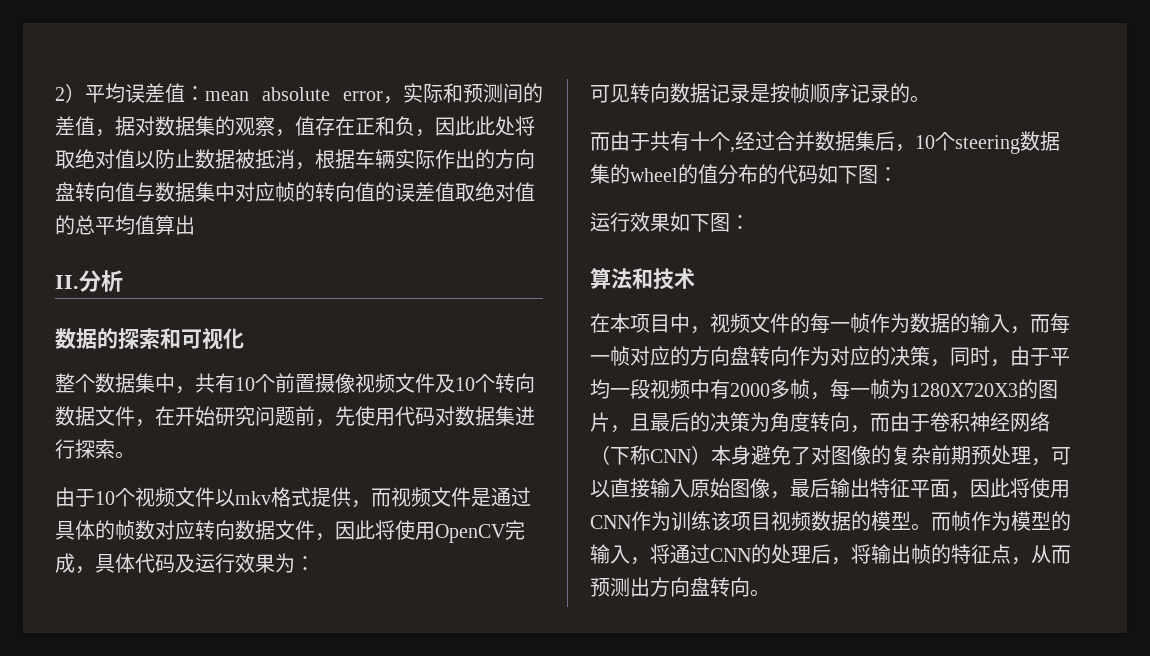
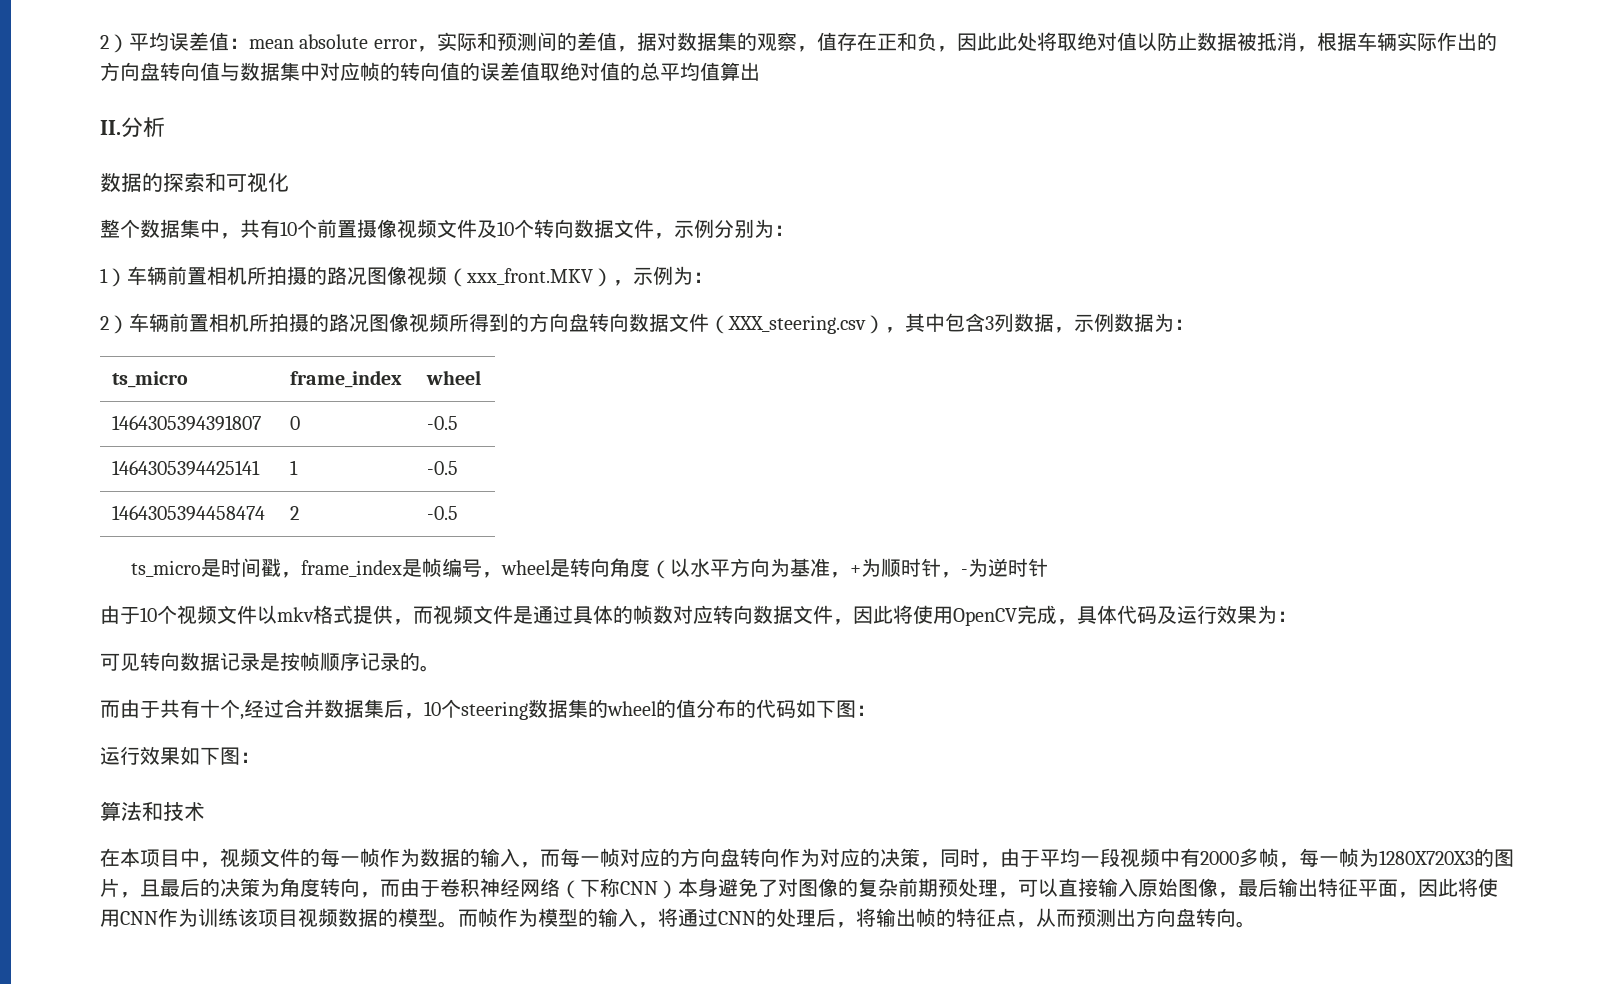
[155,406,535,427] [55,439,135,459] 在开始研究问题前，先使用代码对数据集进行探索。 -> [674,219,794,238] [100,266,713,287] [100,313,1194,334] [112,371,189,388] [290,370,403,388] [426,370,482,385] [112,415,262,431] [290,416,301,430] [427,416,459,430] [112,460,261,476] [290,460,299,475] [427,461,459,475] [112,505,266,521] [290,506,300,520] [427,506,459,520] [131,558,1049,579] 示例分别为： // 1）车辆前置相机所拍摄的路况图像视频（xxx_front.MKV），示例为： // 2）车辆前置相机所拍摄的路况图像视频所得到的方向盘转向数据文件（XXX_steering.csv），其中包含3列数据，示例数据为： // ts_micro | frame_index | wheel // 1464305394391807 | 0 | -0.5 // 1464305394425141 | 1 | -0.5 // 1464305394458474 | 2 | -0.5 // ts_micro是时间戳，frame_index是帧编号，wheel是转向角度（以水平方向为基准，+为顺时针，-为逆时针

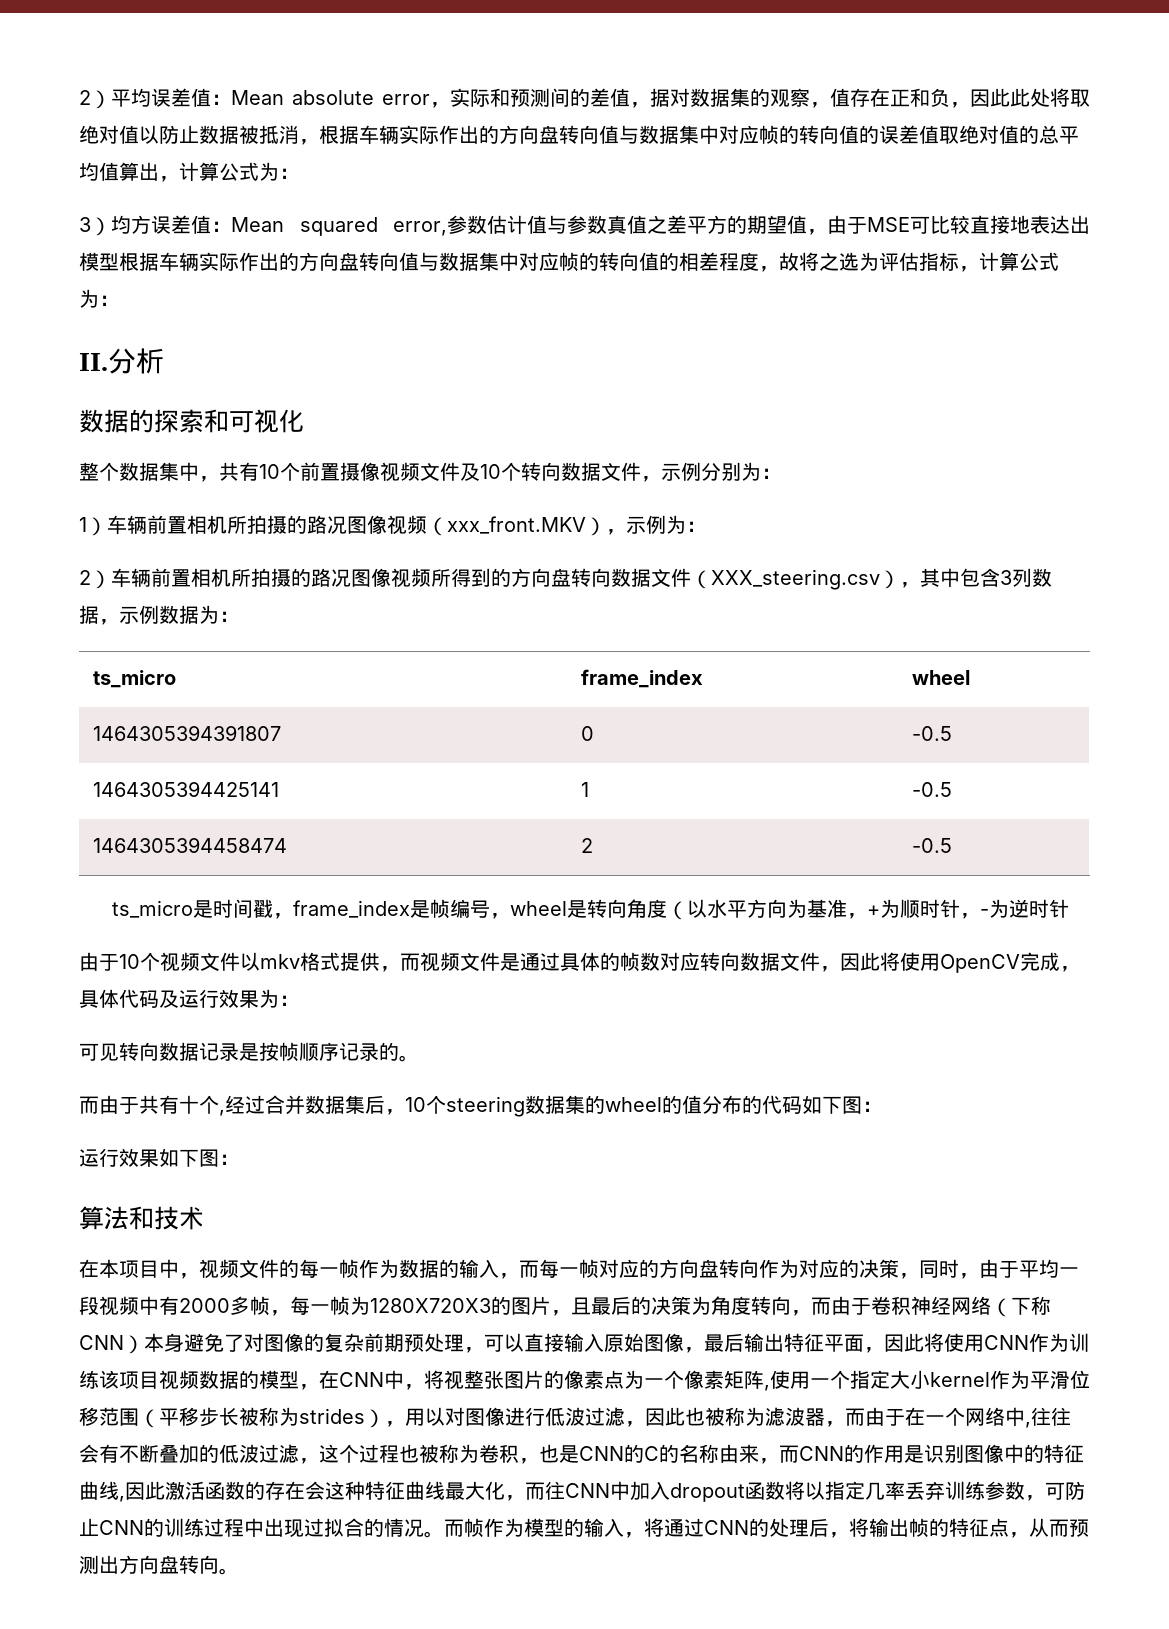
[249,39,294,49] mean -> [231,90,284,105] Mean
(760, 71) none -> [159,162,299,182] [79,215,1090,236] [79,252,1059,272] [79,289,119,308] ，计算公式为： // 3）均方误差值：Mean squared error,参数估计值与参数真值之差平方的期望值，由于MSE可比较直接地表达出模型根据车辆实际作出的方向盘转向值与数据集中对应帧的转向值的相差程度，故将之选为评估指标，计算公式为：
(438, 918) none -> [299,1370,1090,1391] [79,1407,1071,1428] [79,1444,1084,1464] [79,1481,1085,1502] [79,1518,424,1538] ，在CNN中，将视整张图片的像素点为一个像素矩阵,使用一个指定大小kernel作为平滑位移范围（平移步长被称为strides），用以对图像进行低波过滤，因此也被称为滤波器，而由于在一个网络中,往往会有不断叠加的低波过滤，这个过程也被称为卷积，也是CNN的C的名称由来，而CNN的作用是识别图像中的特征曲线,因此激活函数的存在会这种特征曲线最大化，而往CNN中加入dropout函数将以指定几率丢弃训练参数，可防止CNN的训练过程中出现过拟合的情况

